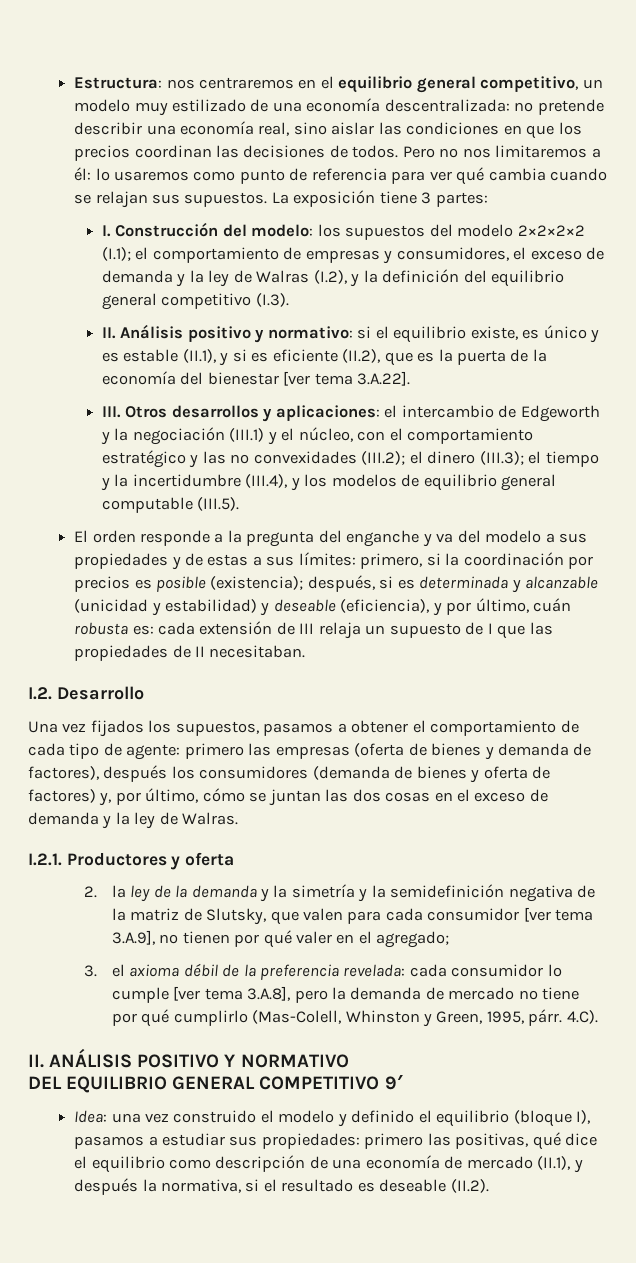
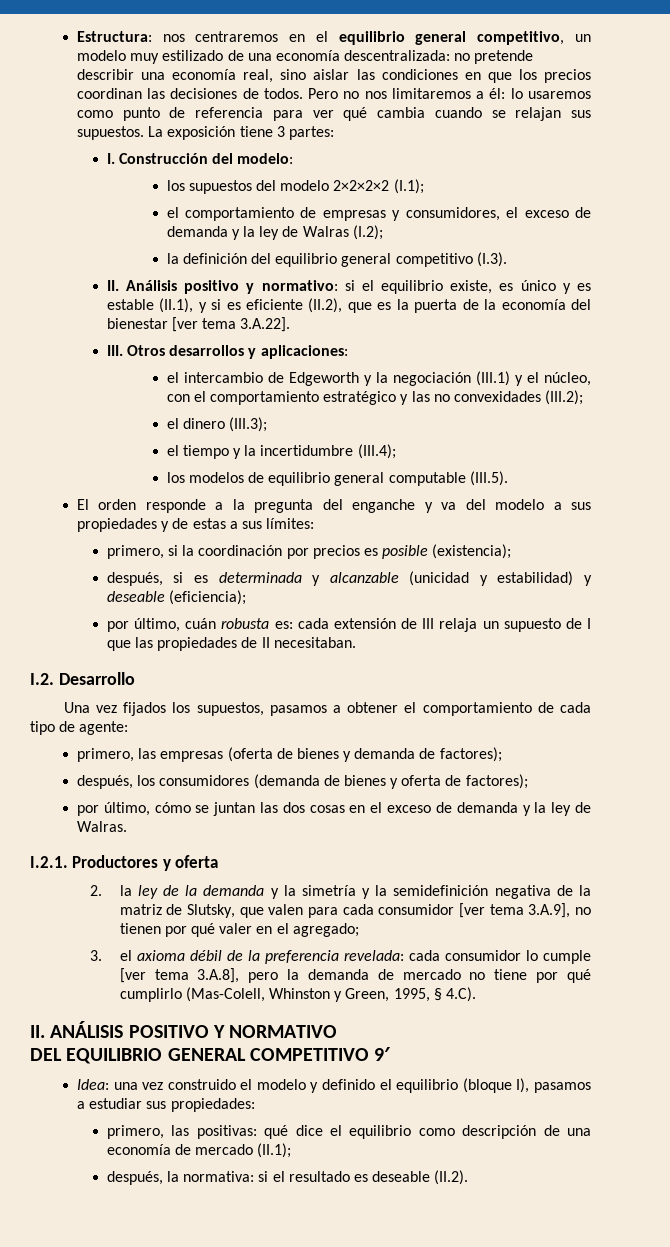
(314, 230) none -> (294, 158) //
(131, 254) none -> (424, 186) //
[313,270,360,287] (I.2), y -> [352,225,383,240] (I.2); //
(380, 413) none -> (348, 352) //
(406, 458) none -> (584, 397) //
(524, 458) none -> (267, 424) //
[245,474,300,491] (III.4), y -> [357,444,396,459] (III.4); //
(356, 559) none -> (315, 523) //
(304, 583) none -> (512, 551) //
[340,599,442,616] (eficiencia), y -> [169,590,247,605] (eficiencia); //
[184,743,244,759] primero -> [76,748,134,762] // primero,
[28,765,168,782] factores), después -> [439,747,502,762] [76,775,133,789] factores); // después,
[28,789,112,806] factores) y, -> [465,774,528,789] factores); //
[528,1009,563,1026] párr. -> [433,988,442,1001] §
[364,1133,529,1149] primero las positivas, -> [106,1125,257,1139] // primero, las positivas:
[537,1156,583,1173] [74,1178,241,1195] (II.1), y después la normativa, -> [257,1143,292,1158] [106,1171,255,1185] (II.1); // después, la normativa:

